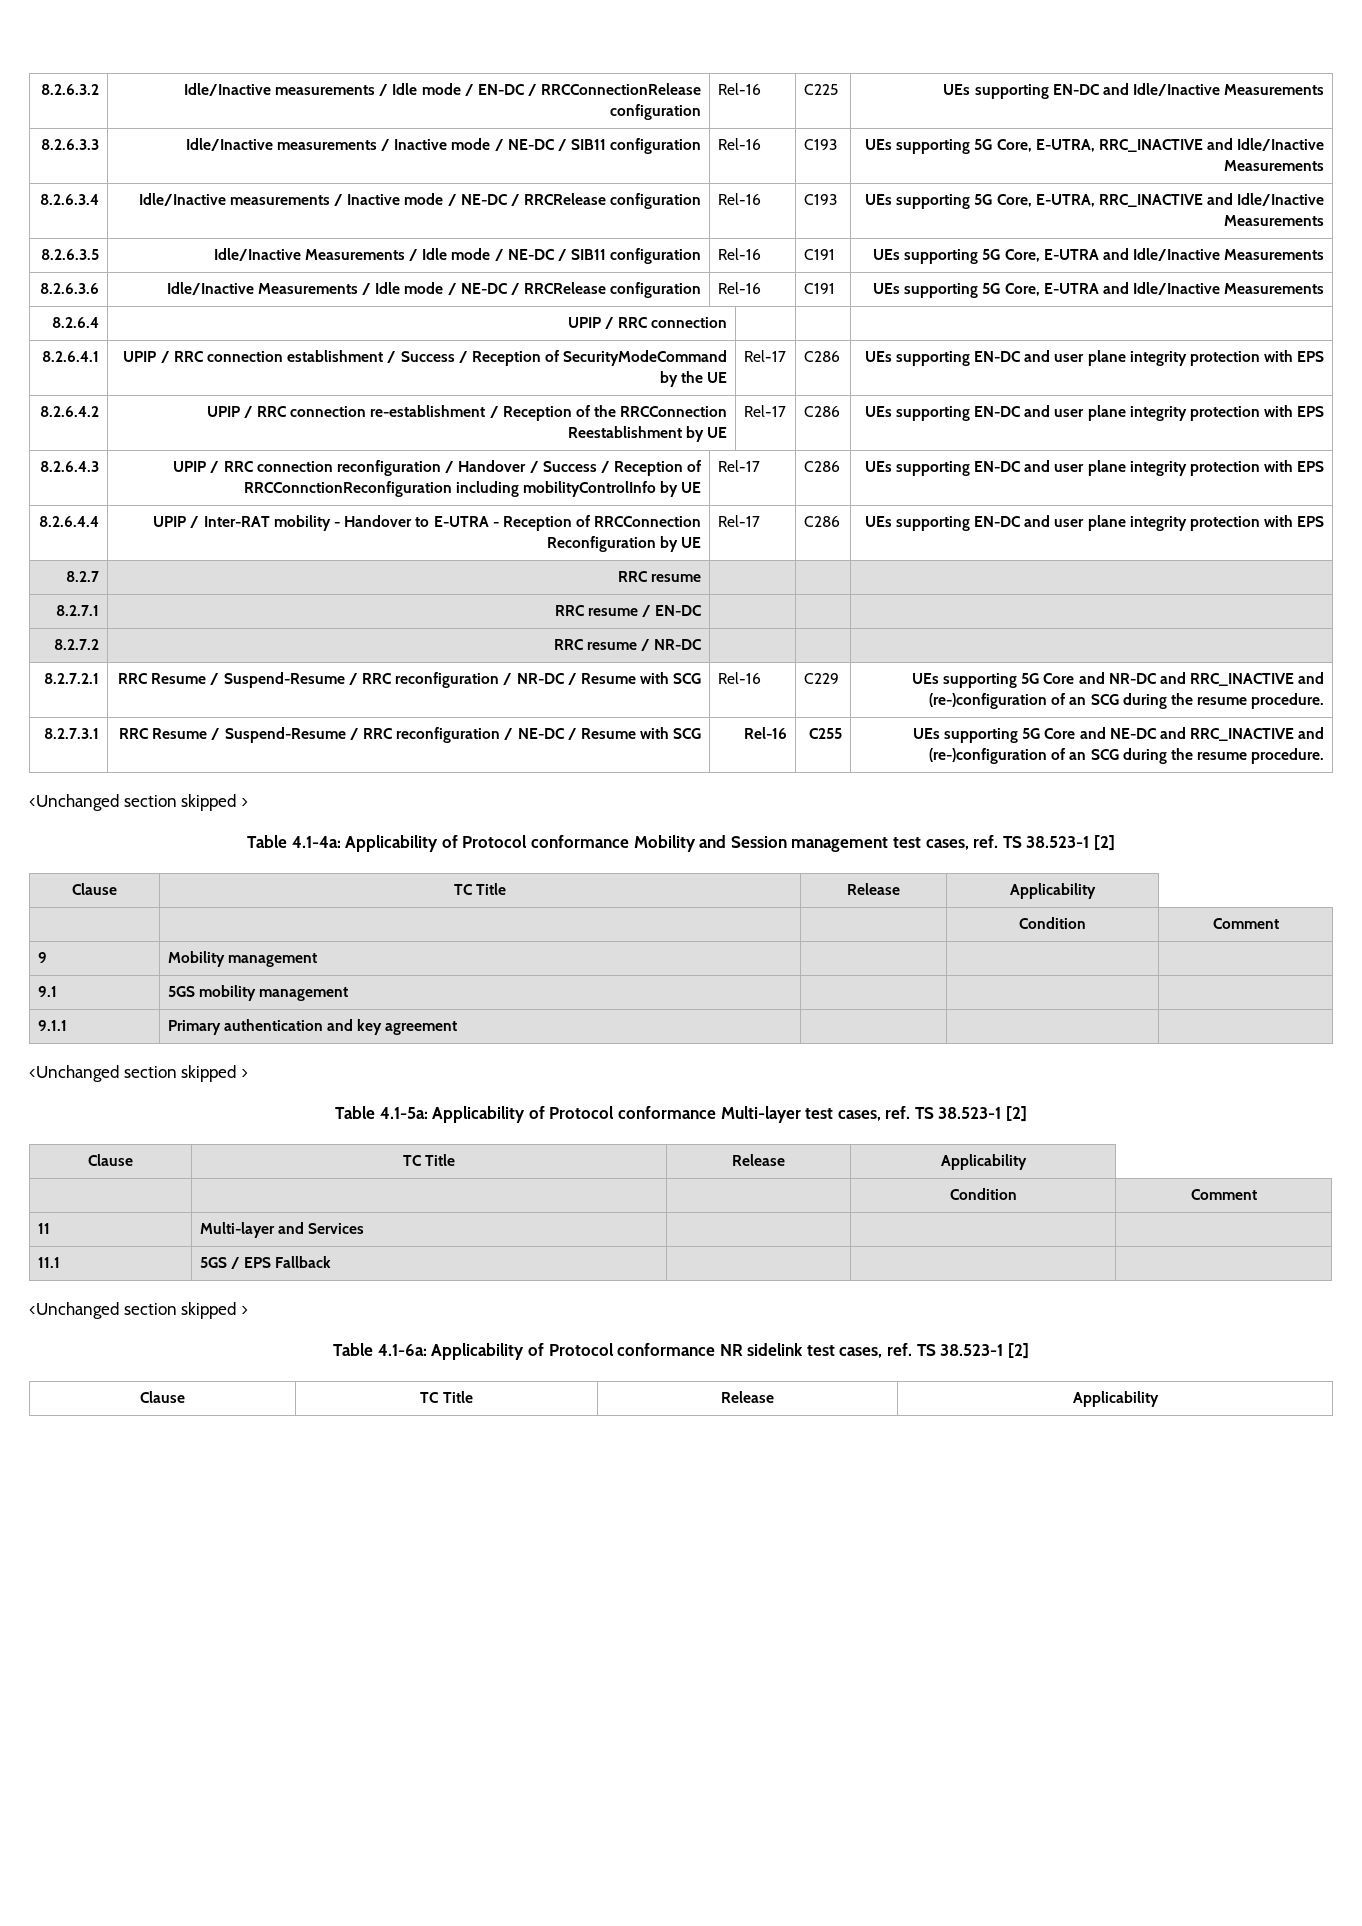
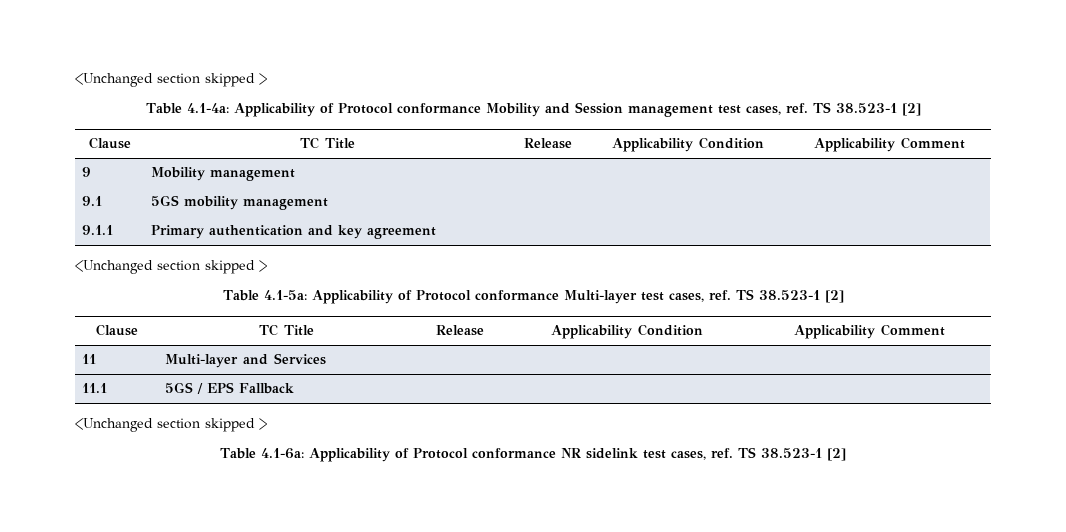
[41,84,100,95] [183,83,702,96] [610,104,702,120] [717,83,761,95] [803,84,838,95] [943,83,1325,99] [41,139,100,150] [185,138,702,154] [717,138,761,150] [803,139,837,150] [864,138,1325,154] [1224,160,1325,171] [40,194,100,205] [138,193,702,209] [717,193,761,205] [803,194,837,205] [864,193,1325,209] [1224,215,1325,226] [41,249,100,260] [213,248,702,264] [717,248,761,260] [803,249,835,260] [872,248,1325,264] [40,283,100,294] [166,282,702,298] [717,282,761,294] [803,283,835,294] [872,282,1325,298] [52,317,100,328] [567,317,728,329] [42,351,100,362] [123,350,728,366] [659,371,728,387] [743,350,786,362] [803,351,840,362] [864,350,1325,366] [40,406,100,417] [206,405,728,421] [567,426,728,442] [743,405,786,417] [803,406,840,417] [864,405,1325,421] [40,461,100,472] [173,460,702,476] [243,481,702,497] [717,460,760,472] [803,461,840,472] [864,460,1325,476] [39,516,100,527] [153,515,702,531] [546,536,702,552] [717,515,760,527] [803,516,840,527] [864,515,1325,531] [66,571,100,582] [618,571,702,582] [56,605,100,616] [554,605,702,617] [54,639,100,650] [553,639,702,651] [44,673,100,684] [118,672,702,688] [717,672,761,684] [803,673,839,684] [911,672,1325,688] [928,693,1325,709] [44,728,100,739] [119,727,702,743] [744,727,788,739] [809,728,843,739] [912,727,1325,743] [928,748,1325,764] 8.2.6.3.2 | Idle/Inactive measurements / Idle mode / EN-DC / RRCConnectionRelease configuration | Rel-16 | C225 | UEs supporting EN-DC and Idle/Inactive Measurements // 8.2.6.3.3 | Idle/Inactive measurements / Inactive mode / NE-DC / SIB11 configuration | Rel-16 | C193 | UEs supporting 5G Core, E-UTRA, RRC_INACTIVE and Idle/Inactive Measurements // 8.2.6.3.4 | Idle/Inactive measurements / Inactive mode / NE-DC / RRCRelease configuration | Rel-16 | C193 | UEs supporting 5G Core, E-UTRA, RRC_INACTIVE and Idle/Inactive Measurements // 8.2.6.3.5 | Idle/Inactive Measurements / Idle mode / NE-DC / SIB11 configuration | Rel-16 | C191 | UEs supporting 5G Core, E-UTRA and Idle/Inactive Measurements // 8.2.6.3.6 | Idle/Inactive Measurements / Idle mode / NE-DC / RRCRelease configuration | Rel-16 | C191 | UEs supporting 5G Core, E-UTRA and Idle/Inactive Measurements // 8.2.6.4 | UPIP / RRC connection | | | // 8.2.6.4.1 | UPIP / RRC connection establishment / Success / Reception of SecurityModeCommand by the UE | Rel-17 | C286 | UEs supporting EN-DC and user plane integrity protection with EPS // 8.2.6.4.2 | UPIP / RRC connection re-establishment / Reception of the RRCConnection Reestablishment by UE | Rel-17 | C286 | UEs supporting EN-DC and user plane integrity protection with EPS // 8.2.6.4.3 | UPIP / RRC connection reconfiguration / Handover / Success / Reception of RRCConnctionReconfiguration including mobilityControlInfo by UE | Rel-17 | C286 | UEs supporting EN-DC and user plane integrity protection with EPS // 8.2.6.4.4 | UPIP / Inter-RAT mobility - Handover to E-UTRA - Reception of RRCConnection Reconfiguration by UE | Rel-17 | C286 | UEs supporting EN-DC and user plane integrity protection with EPS // 8.2.7 | RRC resume | | | // 8.2.7.1 | RRC resume / EN-DC | | | // 8.2.7.2 | RRC resume / NR-DC | | | // 8.2.7.2.1 | RRC Resume / Suspend-Resume / RRC reconfiguration / NR-DC / Resume with SCG | Rel-16 | C229 | UEs supporting 5G Core and NR-DC and RRC_INACTIVE and (re-)configuration of an SCG during the resume procedure. // 8.2.7.3.1 | RRC Resume / Suspend-Resume / RRC reconfiguration / NE-DC / Resume with SCG | Rel-16 | C255 | UEs supporting 5G Core and NE-DC and RRC_INACTIVE and (re-)configuration of an SCG during the resume procedure. // -> (75, 80) none
[1019,917,1086,929] // | | | Condition | -> [698,137,764,149] [814,138,895,152] Condition | Applicability
[949,1188,1017,1200] // | | | Condition | -> [638,324,703,336] [794,325,875,339] Condition | Applicability
[140,1391,185,1403] [420,1391,473,1403] [721,1391,774,1403] [1072,1391,1159,1407] // Clause | TC Title | Release | Applicability -> (846, 454) none

